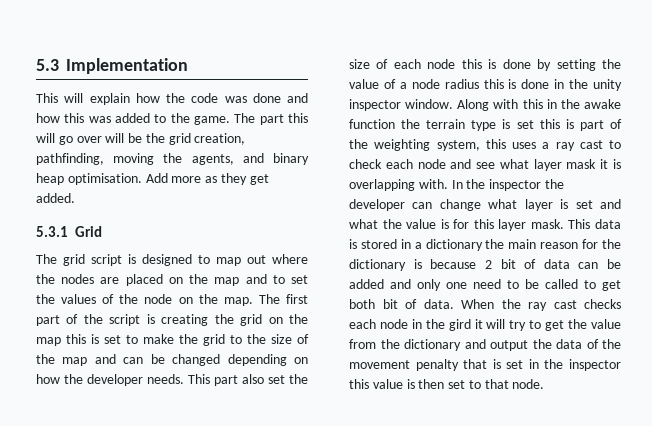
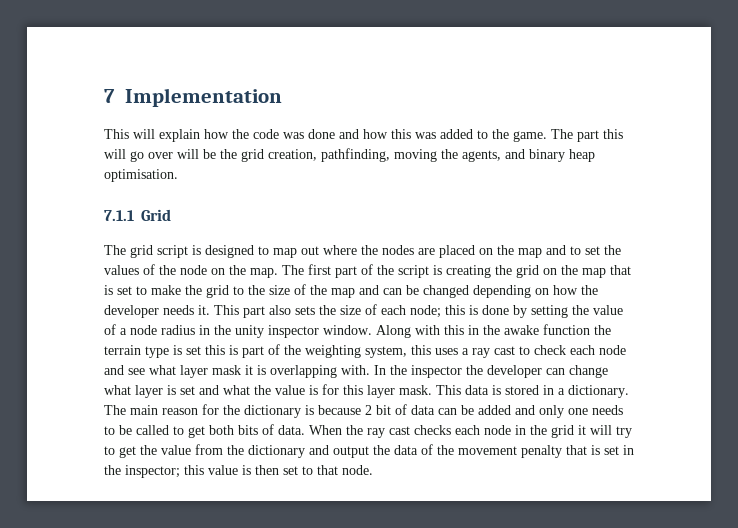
[36,59,59,71] 5.3 -> [104,89,115,103] 7
[145,173,269,185] [36,193,75,203] [36,226,68,237] Add more as they get added. // 5.3.1 -> [104,210,134,221] // 7.1.1
[66,334,86,344] this -> [610,265,631,275] that
[147,374,184,384] needs. -> [163,305,210,315] needs it.
[268,375,285,384] set -> [295,306,315,315] sets
[427,59,456,69] node -> [410,305,441,318] node;
[483,79,550,89] this is done -> (195, 330) none
[425,239,505,251] dictionary the -> [568,385,629,398] [104,405,126,415] dictionary. The
[473,279,501,289] need -> [592,405,623,415] needs
[382,299,398,309] bit -> [238,425,258,435] bits
[448,319,471,331] gird -> [551,425,574,438] grid
[568,359,621,371] inspector -> [125,465,180,478] inspector;

